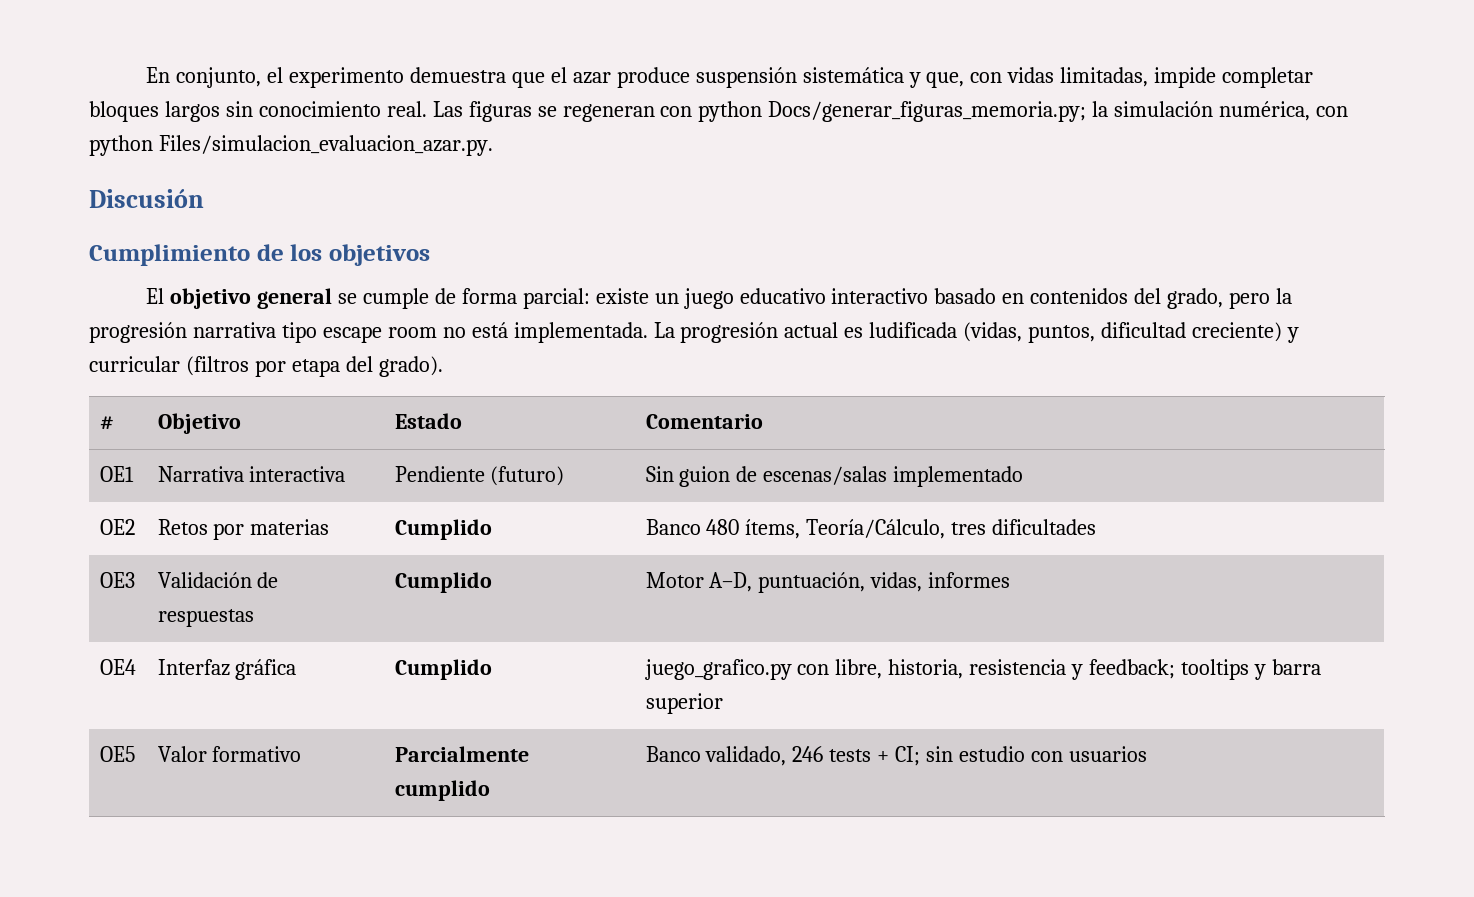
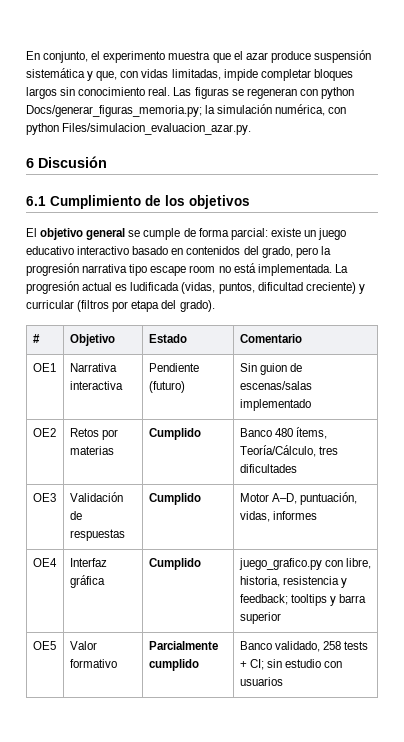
[409,67,506,83] demuestra -> [168,51,211,60] muestra
(493, 145) none -> [26,158,34,168] 6
(204, 198) none -> [26,196,46,206] 6.1
[792,746,824,762] 246 -> [323,641,342,650] 258

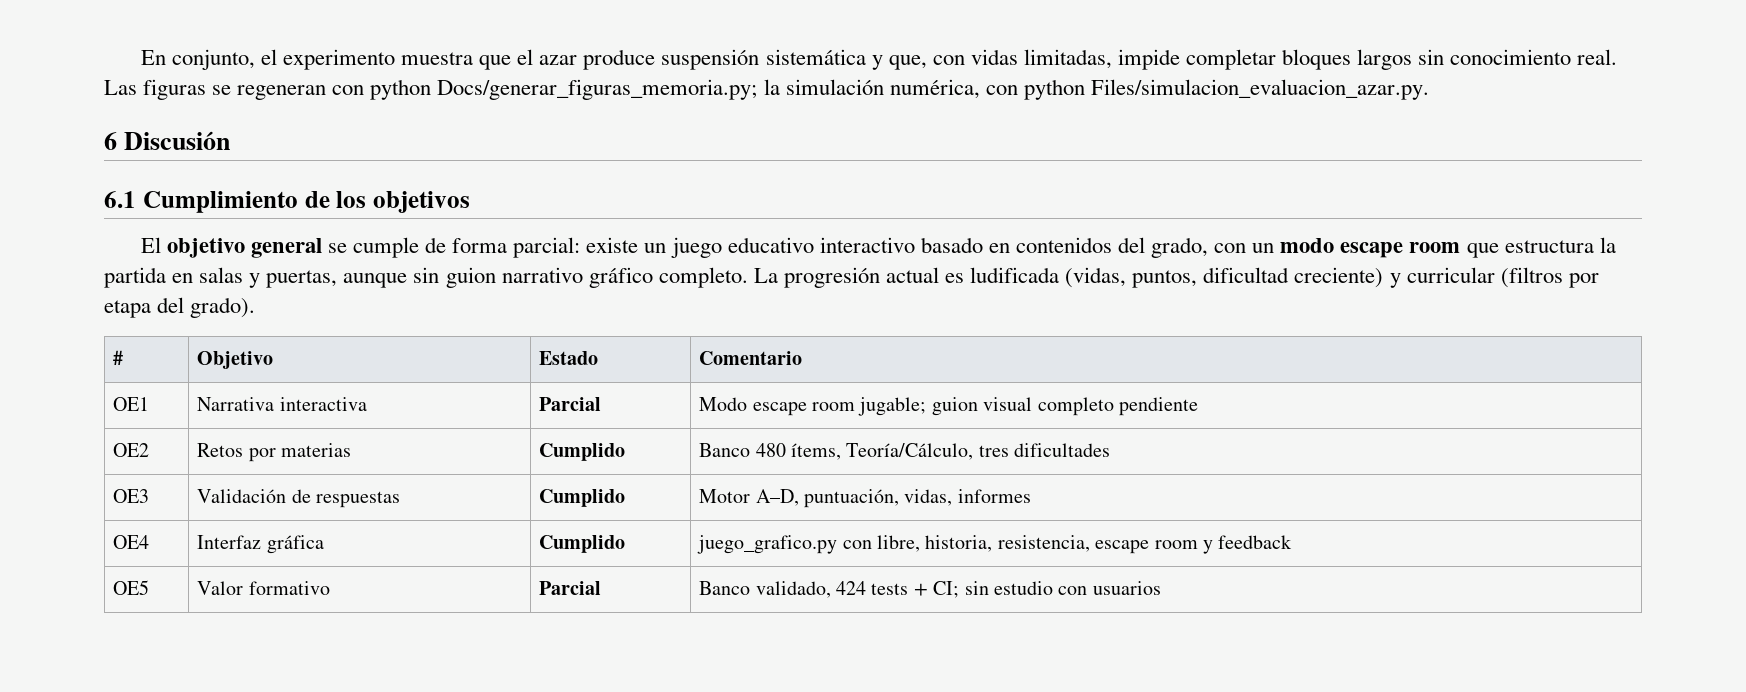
[295,246,331,258] [26,263,332,276] pero la progresión narrativa tipo escape room no está implementada. -> [1214,237,1616,258] [104,267,748,288] con un modo escape room que estructura la partida en salas y puertas, aunque sin guion narrativo gráfico completo.
[148,363,199,372] [148,381,185,393] [239,363,303,375] [239,381,312,390] [239,399,311,411] Pendiente (futuro) | Sin guion de escenas/salas implementado -> [539,397,602,411] [699,397,1198,416] Parcial | Modo escape room jugable; guion visual completo pendiente
[282,576,348,588] [239,594,367,606] [239,612,281,624] resistencia y feedback; tooltips y barra superior -> [997,535,1293,554] resistencia, escape room y feedback
[148,641,218,650] [148,659,199,671] Parcialmente cumplido -> [539,581,602,595] Parcial
[323,641,342,650] 258 -> [835,581,866,595] 424

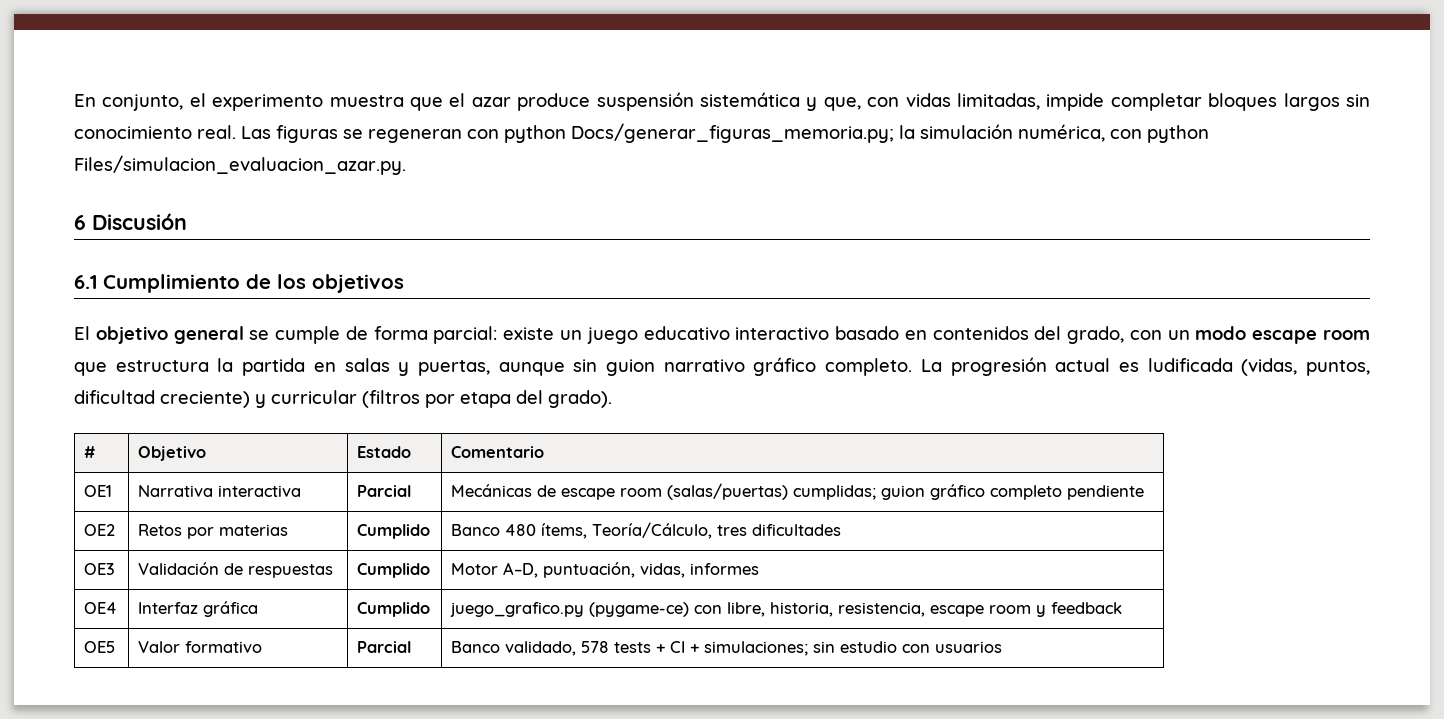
[699,397,1033,416] Modo escape room jugable; guion visual -> [451,483,986,500] Mecánicas de escape room (salas/puertas) cumplidas; guion gráfico
(838, 544) none -> [589,602,690,617] (pygame-ce)
[835,581,866,595] 424 -> [581,641,610,653] 578
[933,581,960,598] CI; -> [670,641,809,656] CI + simulaciones;

